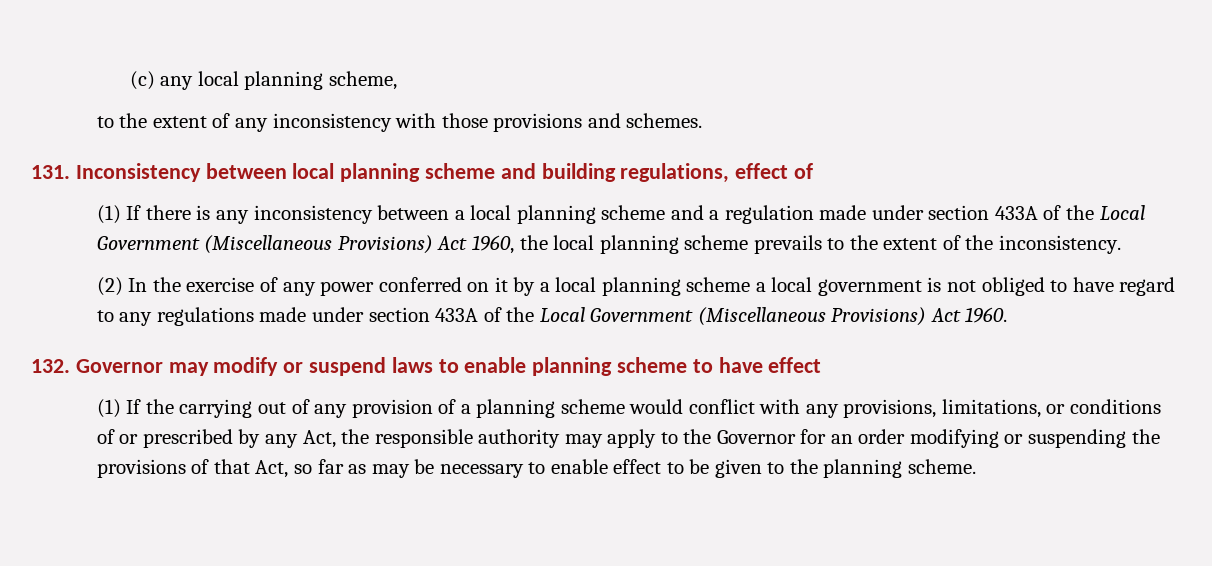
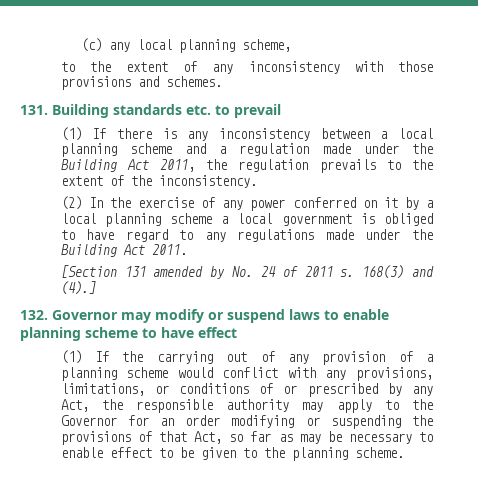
[75,163,814,183] Inconsistency between local planning scheme and building regulations, effect of -> [52,104,281,118] Building standards etc. to prevail
[928,205,1145,220] [96,235,749,254] section 433A of the Local Government (Miscellaneous Provisions) Act 1960, the local planning scheme -> [412,143,433,154] [60,159,309,172] the Building Act 2011, the regulation
[947,280,977,292] not -> (375, 218) none
[368,307,1008,326] section 433A of the Local Government (Miscellaneous Provisions) Act 1960. -> [411,229,433,240] [60,244,187,257] [60,265,435,279] [60,281,96,295] the Building Act 2011. // [Section 131 amended by No. 24 of 2011 s. 168(3) and (4).]

